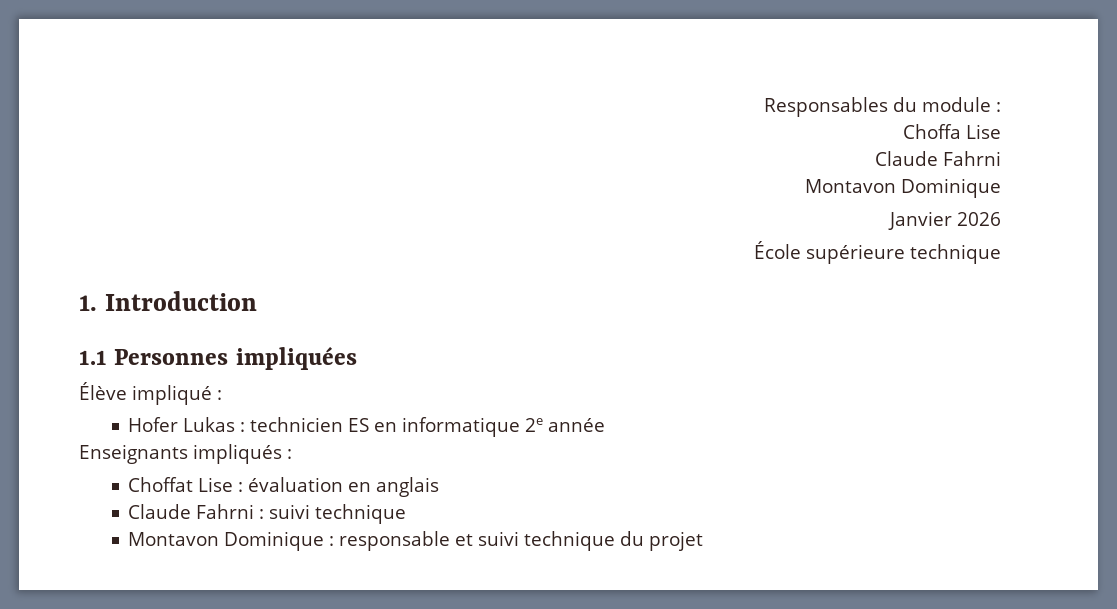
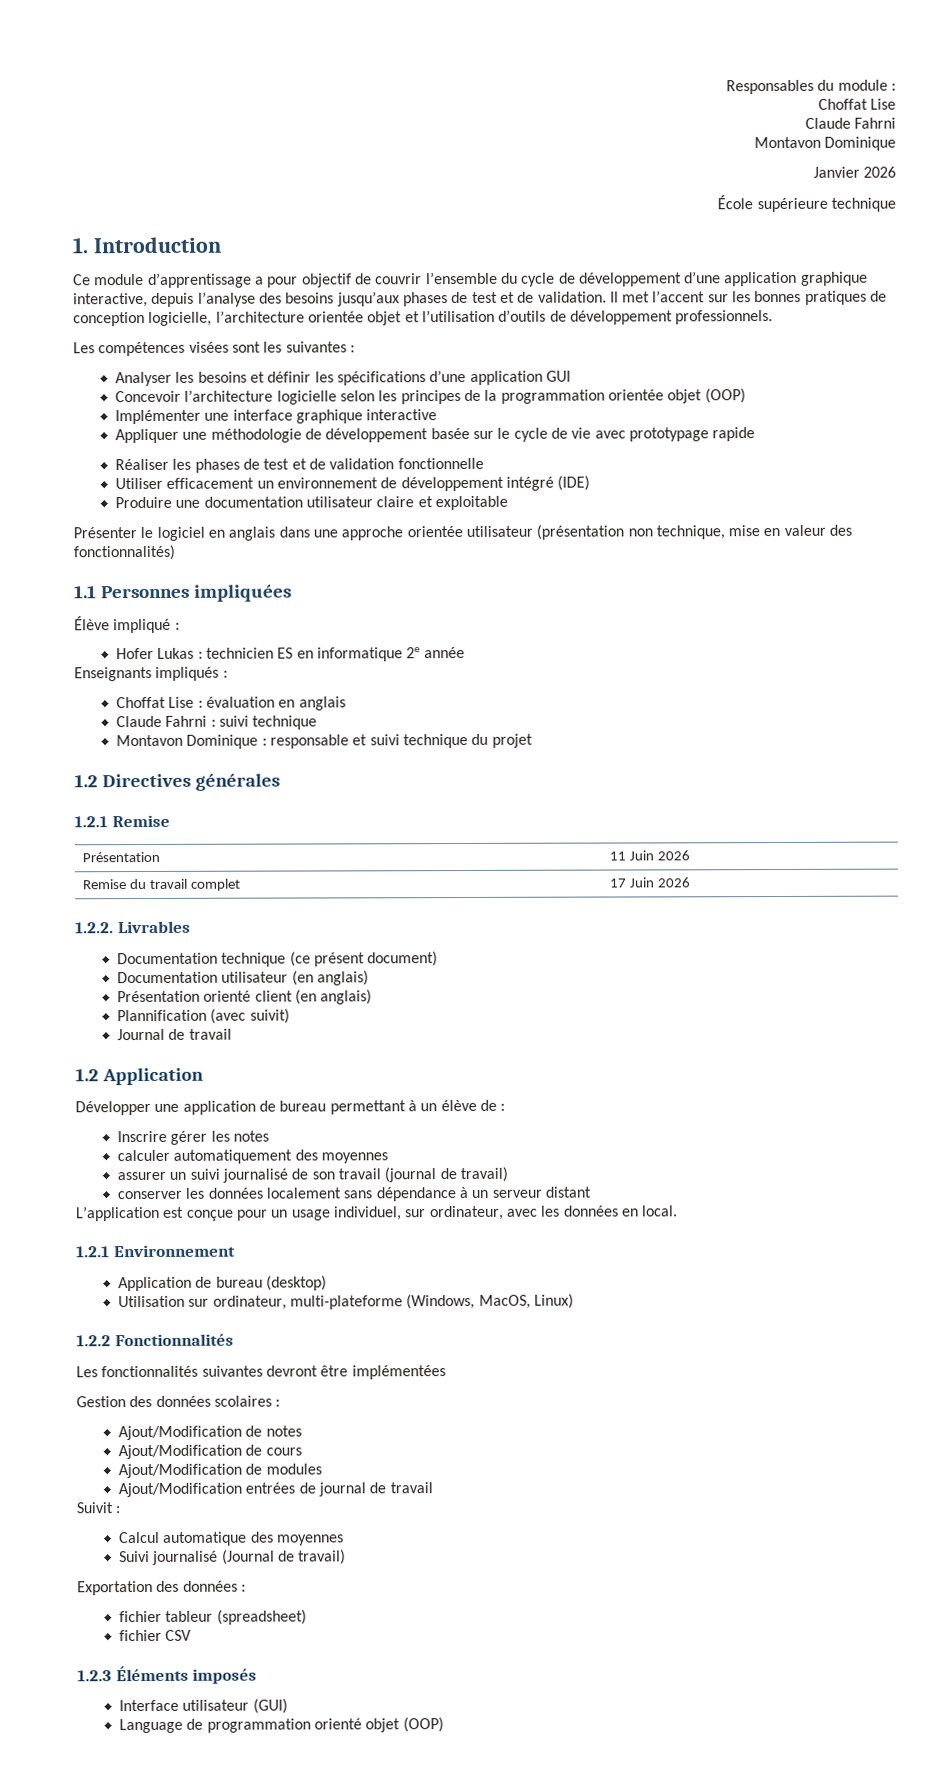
[903,124,961,139] Choffa -> [817,98,868,110] Choffat
(257, 301) none -> [73,271,868,288] [73,290,888,308] [73,309,774,327] [73,341,355,357] [114,369,571,387] [114,388,746,405] [114,409,438,425] [114,427,756,444] [114,457,484,473] [114,475,591,492] [114,495,508,511] [73,524,853,541] [73,544,175,561] // Ce module d’apprentissage a pour objectif de couvrir l’ensemble du cycle de développement d’une application graphique interactive, depuis l’analyse des besoins jusqu’aux phases de test et de validation. Il met l’accent sur les bonnes pratiques de conception logicielle, l’architecture orientée objet et l’utilisation d’outils de développement professionnels. // Les compétences visées sont les suivantes : // Analyser les besoins et définir les spécifications d’une application GUI // Concevoir l’architecture logicielle selon les principes de la programmation orientée objet (OOP) // Implémenter une interface graphique interactive // Appliquer une méthodologie de développement basée sur le cycle de vie avec prototypage rapide // Réaliser les phases de test et de validation fonctionnelle // Utiliser efficacement un environnement de développement intégré (IDE) // Produire une documentation utilisateur claire et exploitable // Présenter le logiciel en anglais dans une approche orientée utilisateur (présentation non technique, mise en valeur des fonctionnalités)
(704, 541) none -> [74,773,281,791] [74,814,170,828] [82,851,161,863] [609,850,690,861] [82,878,241,891] [609,877,691,888] [75,920,191,934] [116,951,439,967] [116,970,369,986] [116,989,373,1005] [116,1008,290,1024] [116,1028,232,1041] [75,1067,205,1086] [75,1099,506,1116] [116,1130,269,1145] [116,1149,388,1164] [116,1166,508,1183] [116,1186,591,1202] [76,1205,679,1222] [76,1244,236,1258] [117,1275,327,1292] [117,1293,574,1310] [76,1333,234,1347] [76,1365,446,1380] [76,1395,281,1408] [117,1425,302,1441] [117,1444,302,1460] [117,1463,322,1479] [117,1482,433,1498] [76,1502,121,1514] [118,1531,344,1546] [118,1549,347,1565] [77,1580,246,1596] [118,1609,307,1625] [118,1629,193,1642] [77,1665,258,1684] [118,1698,288,1714] [118,1717,444,1734] // 1.2 Directives générales // 1.2.1 Remise // Présentation | 11 Juin 2026 // Remise du travail complet | 17 Juin 2026 // 1.2.2. Livrables // Documentation technique (ce présent document) // Documentation utilisateur (en anglais) // Présentation orienté client (en anglais) // Plannification (avec suivit) // Journal de travail // 1.2 Application // Développer une application de bureau permettant à un élève de : // Inscrire gérer les notes // calculer automatiquement des moyennes // assurer un suivi journalisé de son travail (journal de travail) // conserver les données localement sans dépendance à un serveur distant // L’application est conçue pour un usage individuel, sur ordinateur, avec les données en local. // 1.2.1 Environnement // Application de bureau (desktop) // Utilisation sur ordinateur, multi-plateforme (Windows, MacOS, Linux) // 1.2.2 Fonctionnalités // Les fonctionnalités suivantes devront être implémentées // Gestion des données scolaires : // Ajout/Modification de notes // Ajout/Modification de cours // Ajout/Modification de modules // Ajout/Modification entrées de journal de travail // Suivit : // Calcul automatique des moyennes // Suivi journalisé (Journal de travail) // Exportation des données : // fichier tableur (spreadsheet) // fichier CSV // 1.2.3 Éléments imposés // Interface utilisateur (GUI) // Language de programmation orienté objet (OOP)

